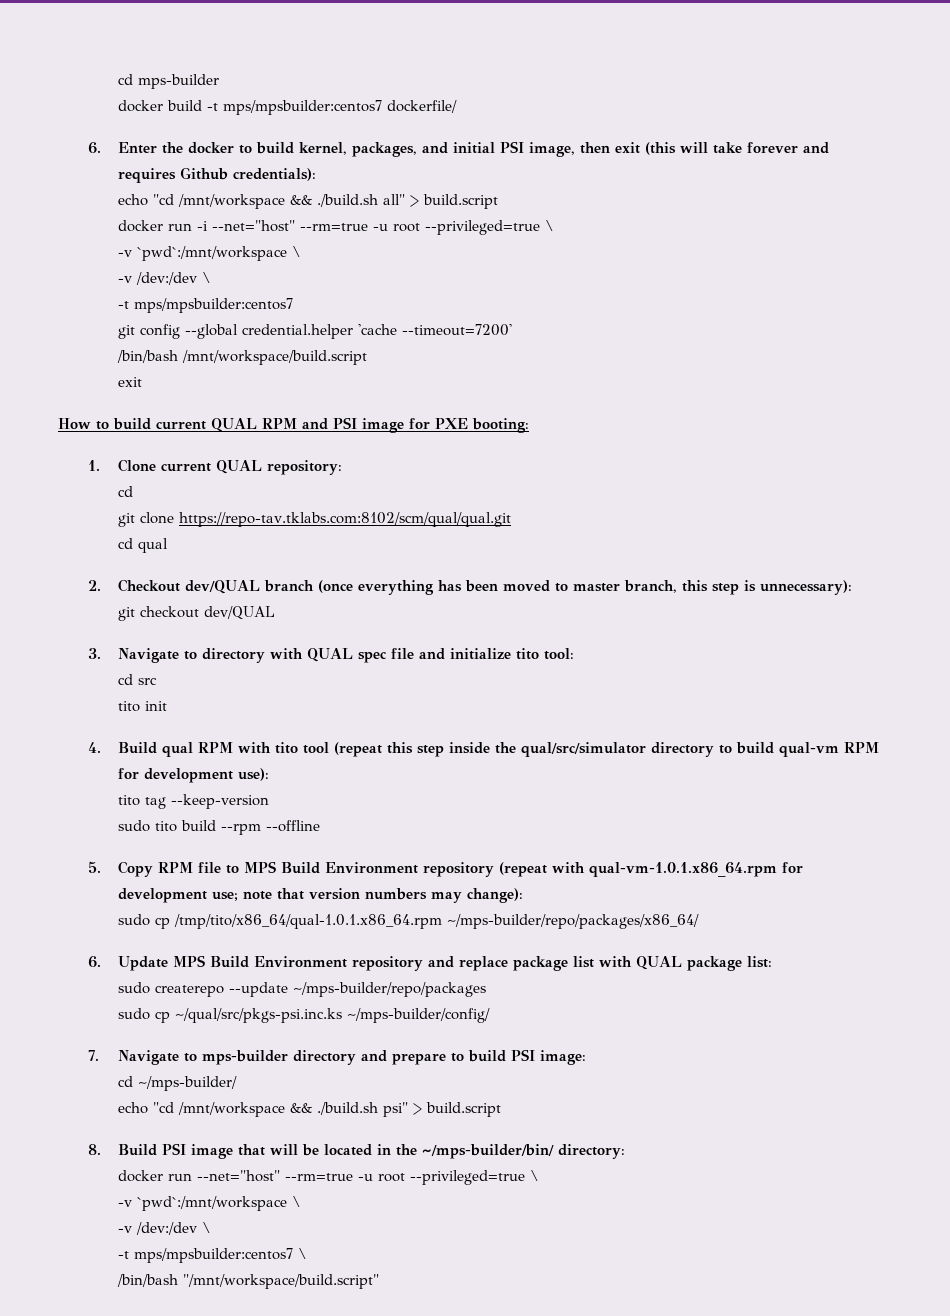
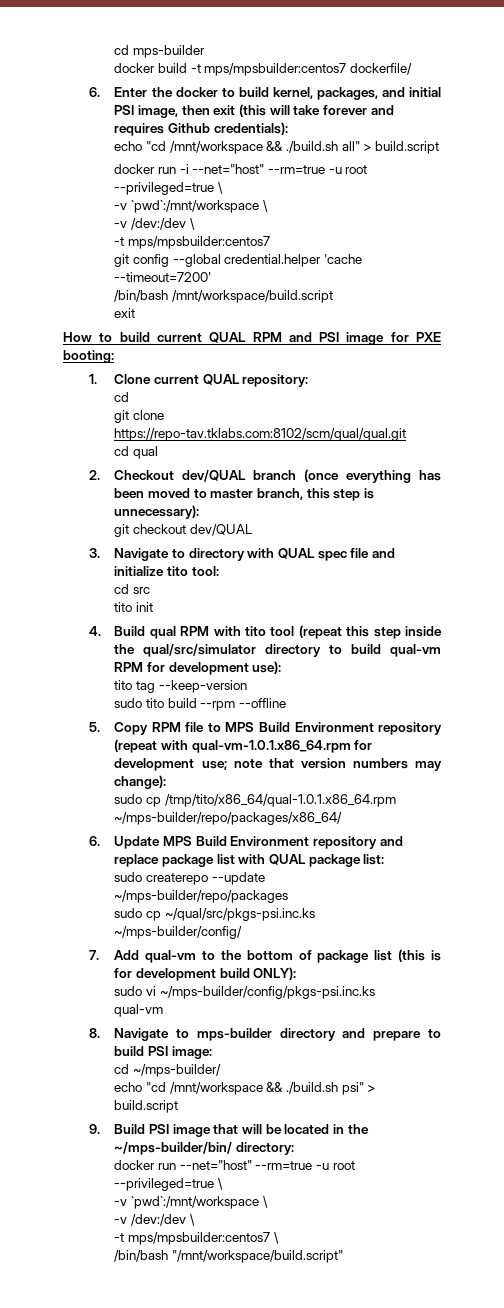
(99, 1055) none -> [114,949,442,963] [114,967,297,981] [114,986,375,999] [114,1004,164,1017] [88,1028,100,1038] Add qual-vm to the bottom of package list (this is for development build ONLY): // sudo vi ~/mps-builder/config/pkgs-psi.inc.ks // qual-vm // 8.
[87,1144,101,1155] 8. -> [88,1124,100,1134] 9.

